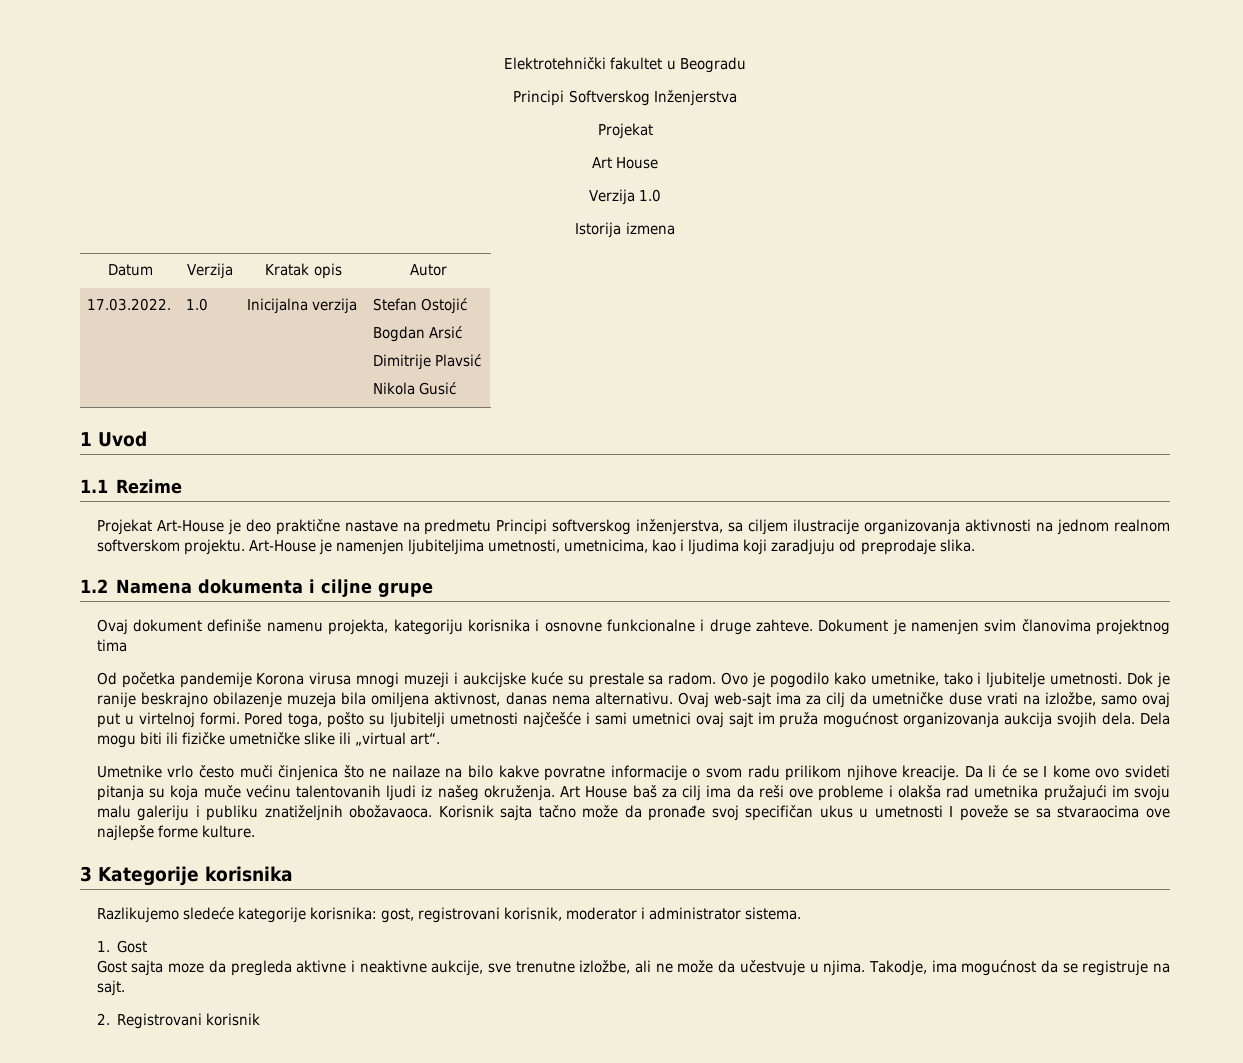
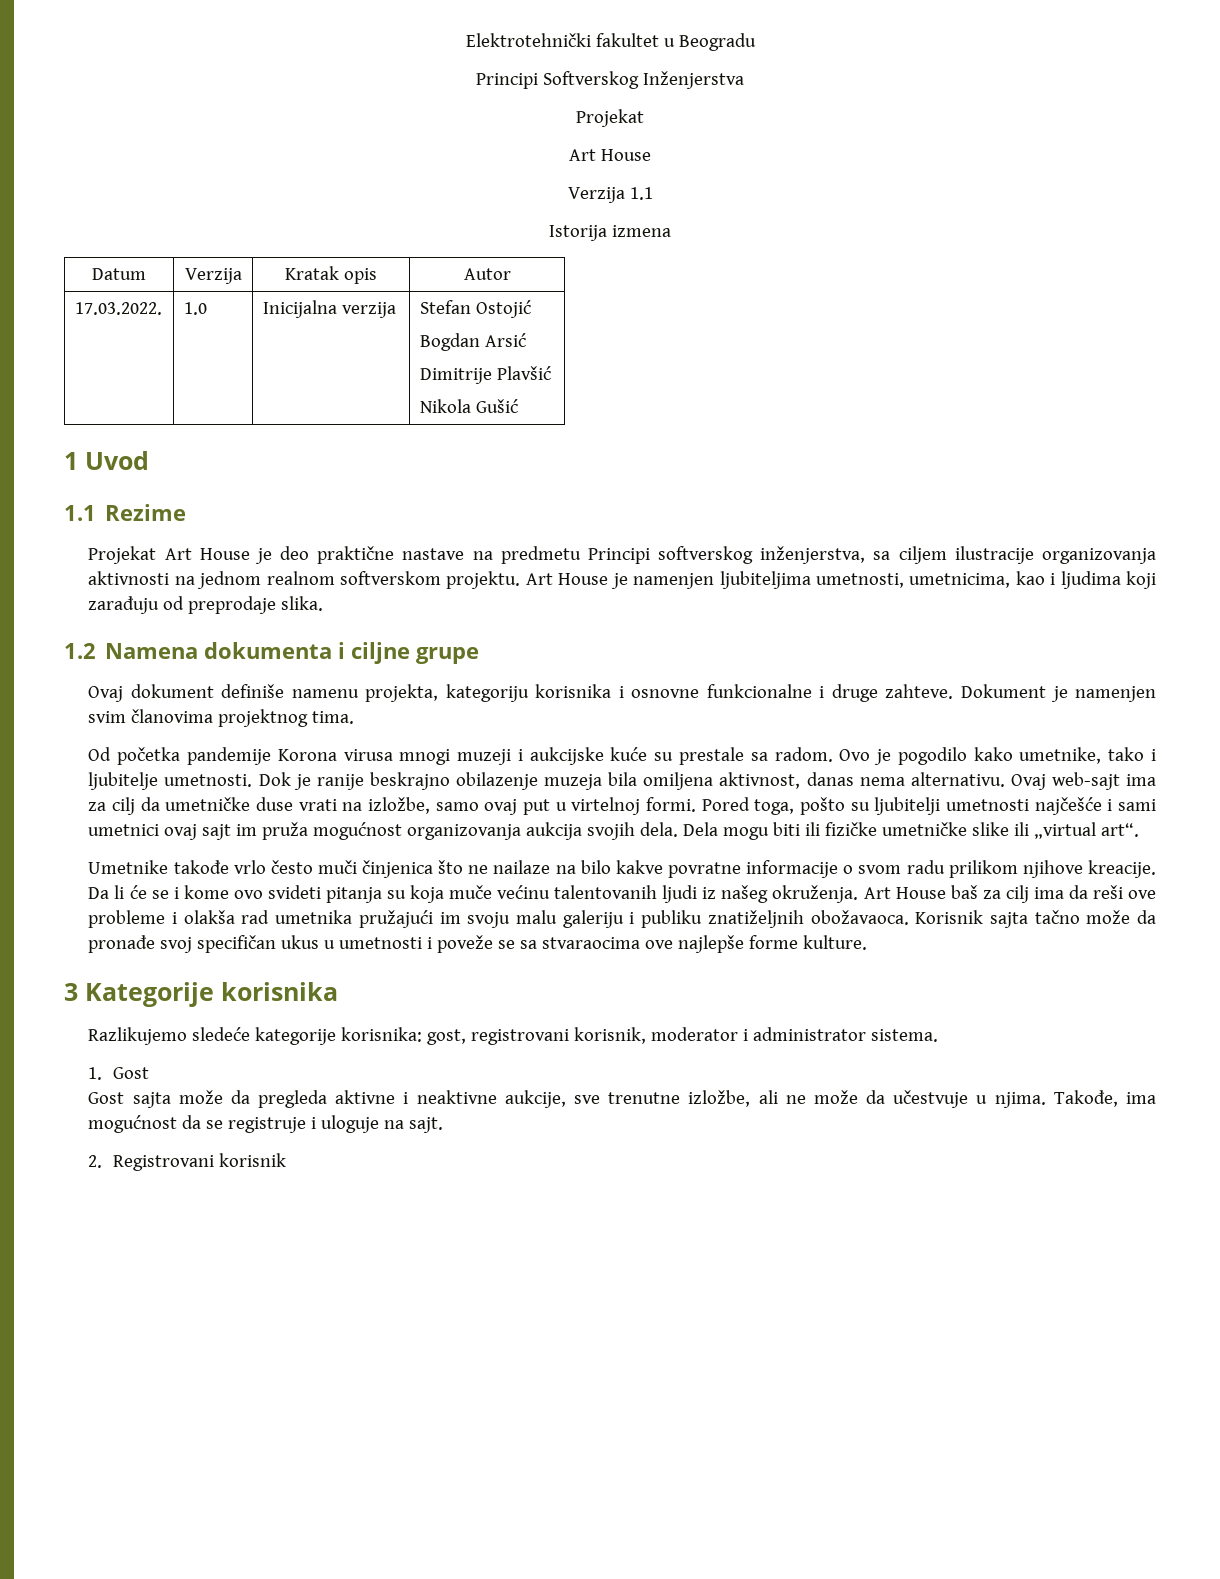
[639,189,662,202] 1.0 -> [629,187,653,200] 1.1
[435,354,482,367] Plavsić -> [496,366,551,380] Plavšić
[419,382,457,395] Gusić -> [475,399,518,413] Gušić
[156,520,224,532] Art-House -> [164,548,250,560] Art House
[248,540,316,552] Art-House -> [525,573,609,585] Art House
[771,539,836,555] zaradjuju -> [88,596,160,614] zarađuju
[96,639,127,652] tima -> [312,711,355,724] tima.
(162, 771) none -> [173,860,229,874] takođe
[1043,766,1048,777] I -> [173,887,179,899] i
[949,806,954,817] I -> [427,937,433,949] i
[168,963,205,973] moze -> [178,1090,223,1104] može
[868,960,927,976] Takodje, -> [1053,1090,1118,1107] Takođe,
(1149, 968) none -> [311,1115,380,1133] i uloguje

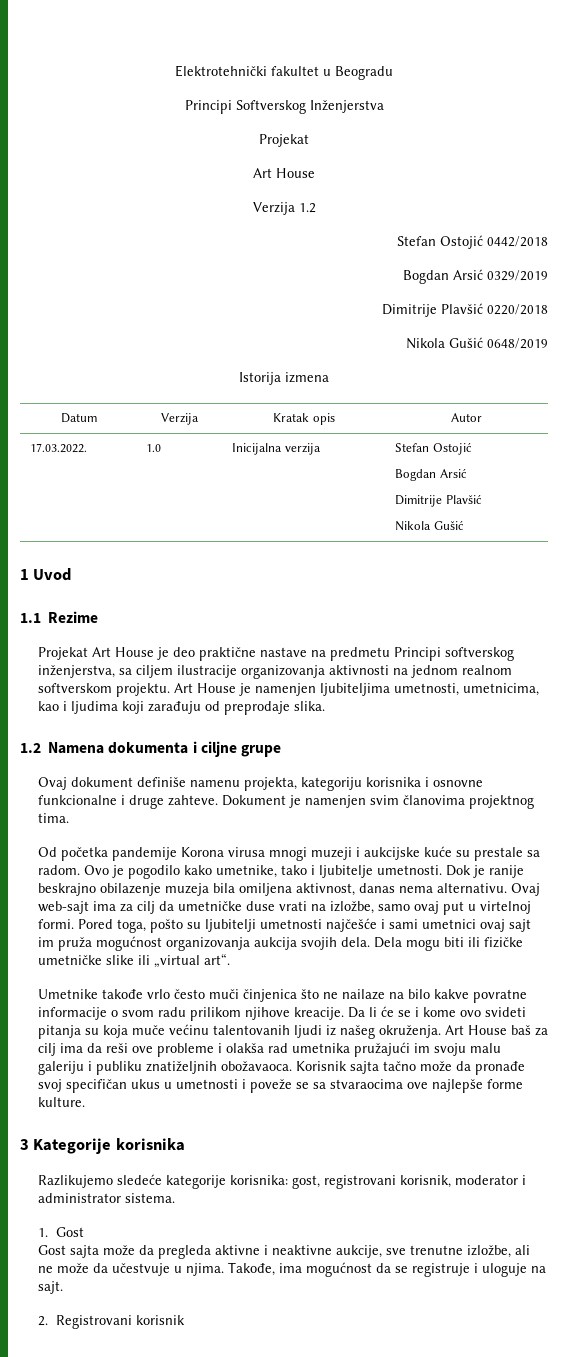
[629,187,653,200] 1.1 -> [298,203,316,213] [397,235,548,249] [403,269,548,284] [382,303,548,317] [406,337,548,349] 1.2 // Stefan Ostojić 0442/2018 // Bogdan Arsić 0329/2019 // Dimitrije Plavšić 0220/2018 // Nikola Gušić 0648/2019

